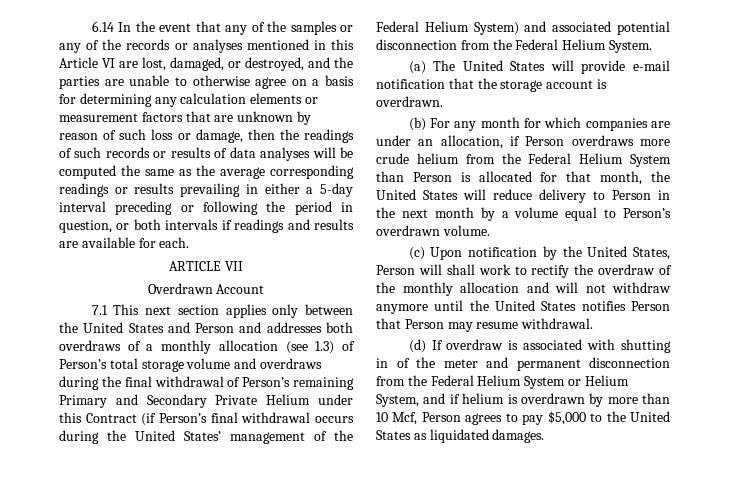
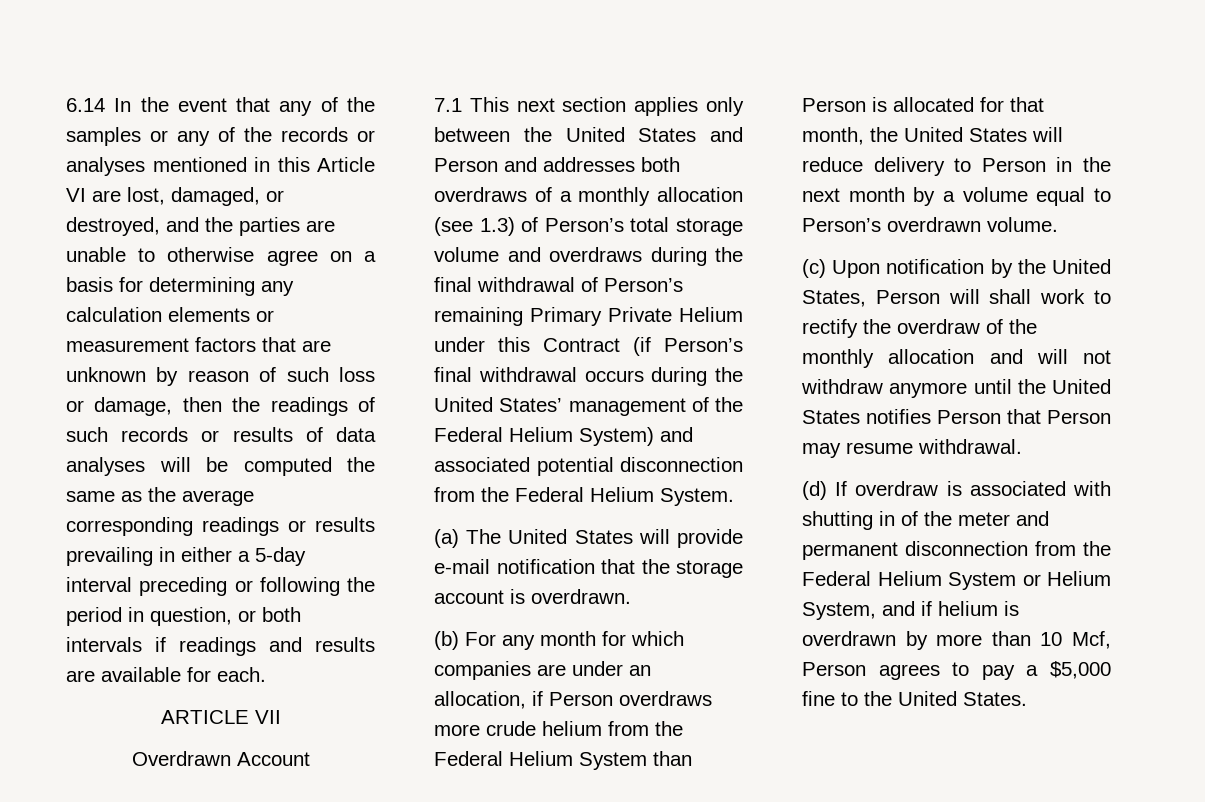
[115,394,207,408] and Secondary -> (602, 316) none
[547,411,670,425] [376,429,545,443] $5,000 to the United States as liquidated damages. -> [1026,661,1111,679] [802,691,1027,706] a $5,000 fine to the United States.

